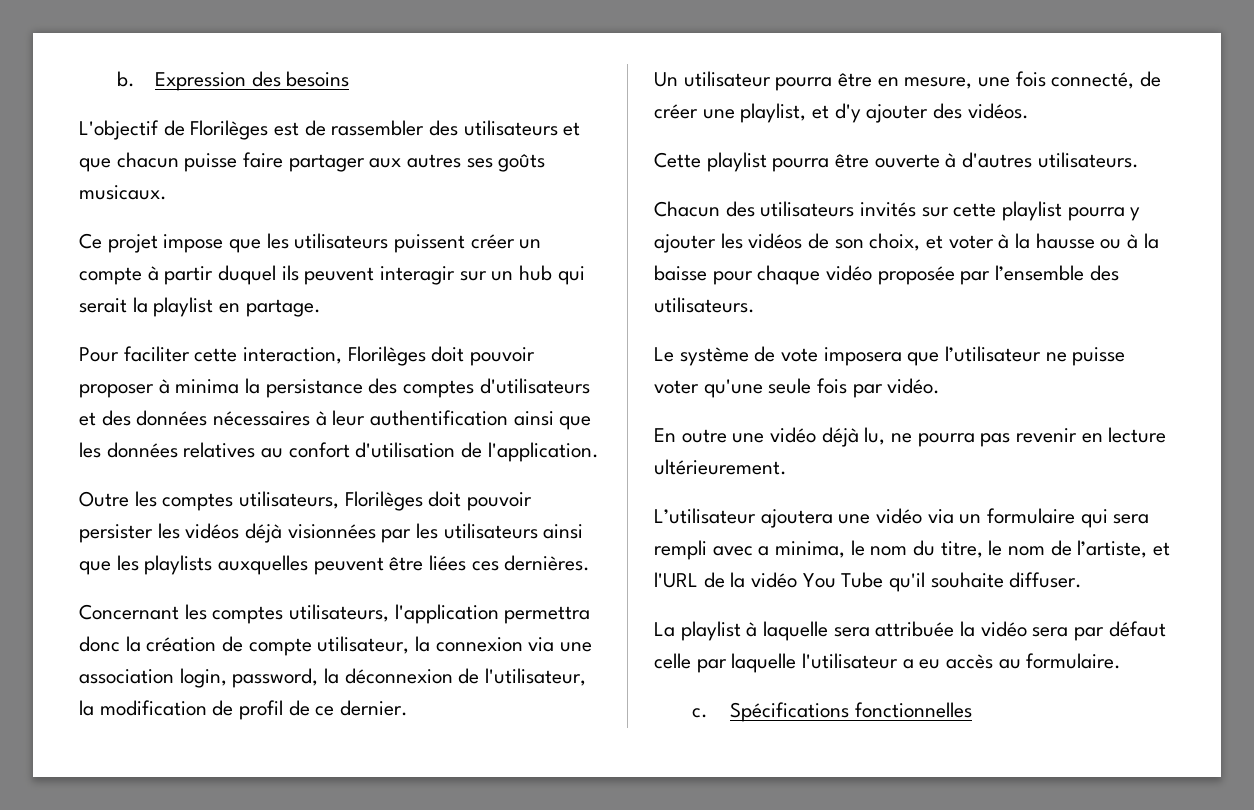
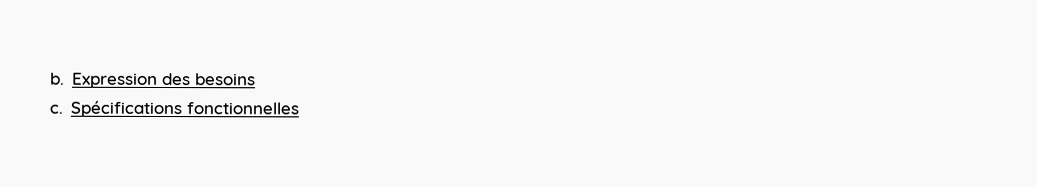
[79,120,581,140] [79,152,546,172] [79,185,167,200] [79,233,542,253] [79,265,585,285] [79,297,321,317] [79,346,536,366] [79,378,590,398] [79,410,592,430] [79,442,599,462] [79,491,533,511] [79,523,584,543] [79,555,591,575] [79,604,591,624] [79,636,593,656] [79,668,587,688] [79,700,409,720] [654,71,1162,91] [654,103,1029,123] [654,152,1139,172] [654,201,1141,221] [654,233,1159,253] [654,265,1119,285] [654,297,755,313] [654,346,1126,366] [654,378,941,398] [654,427,1167,447] [654,459,787,475] [654,508,1150,528] [654,540,1171,560] [654,572,1083,592] [654,621,1166,641] [654,653,1122,673] // L'objectif de Florilèges est de rassembler des utilisateurs et que chacun puisse faire partager aux autres ses goûts musicaux. // Ce projet impose que les utilisateurs puissent créer un compte à partir duquel ils peuvent interagir sur un hub qui serait la playlist en partage. // Pour faciliter cette interaction, Florilèges doit pouvoir proposer à minima la persistance des comptes d'utilisateurs et des données nécessaires à leur authentification ainsi que les données relatives au confort d'utilisation de l'application. // Outre les comptes utilisateurs, Florilèges doit pouvoir persister les vidéos déjà visionnées par les utilisateurs ainsi que les playlists auxquelles peuvent être liées ces dernières. // Concernant les comptes utilisateurs, l'application permettra donc la création de compte utilisateur, la connexion via une association login, password, la déconnexion de l'utilisateur, la modification de profil de ce dernier. // Un utilisateur pourra être en mesure, une fois connecté, de créer une playlist, et d'y ajouter des vidéos. // Cette playlist pourra être ouverte à d'autres utilisateurs. // Chacun des utilisateurs invités sur cette playlist pourra y ajouter les vidéos de son choix, et voter à la hausse ou à la baisse pour chaque vidéo proposée par l’ensemble des utilisateurs. // Le système de vote imposera que l’utilisateur ne puisse voter qu'une seule fois par vidéo. // En outre une vidéo déjà lu, ne pourra pas revenir en lecture ultérieurement. // L’utilisateur ajoutera une vidéo via un formulaire qui sera rempli avec a minima, le nom du titre, le nom de l’artiste, et l'URL de la vidéo You Tube qu'il souhaite diffuser. // La playlist à laquelle sera attribuée la vidéo sera par défaut celle par laquelle l'utilisateur a eu accès au formulaire. -> (257, 79) none

